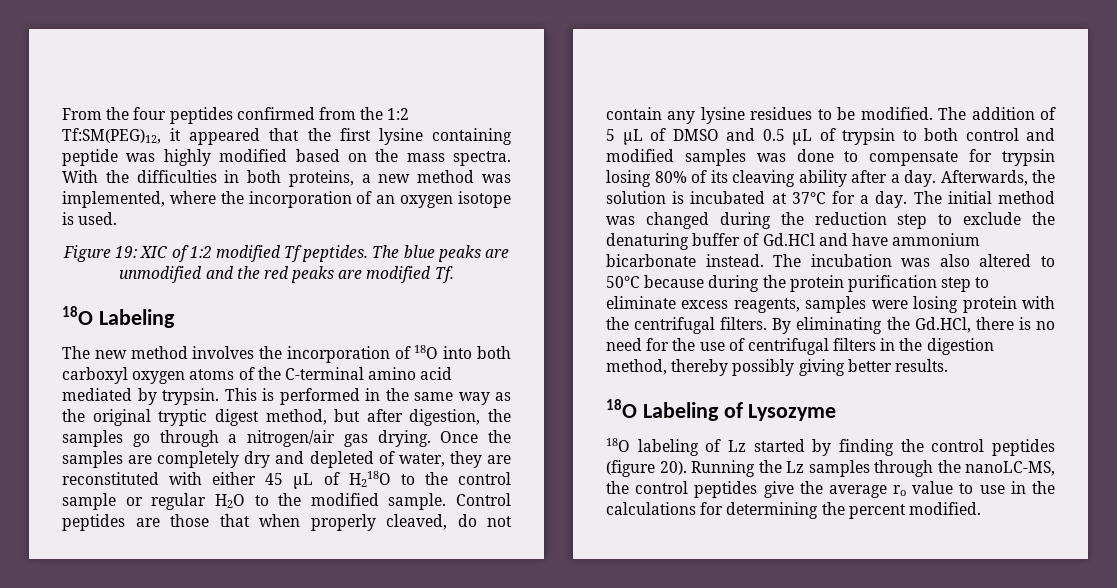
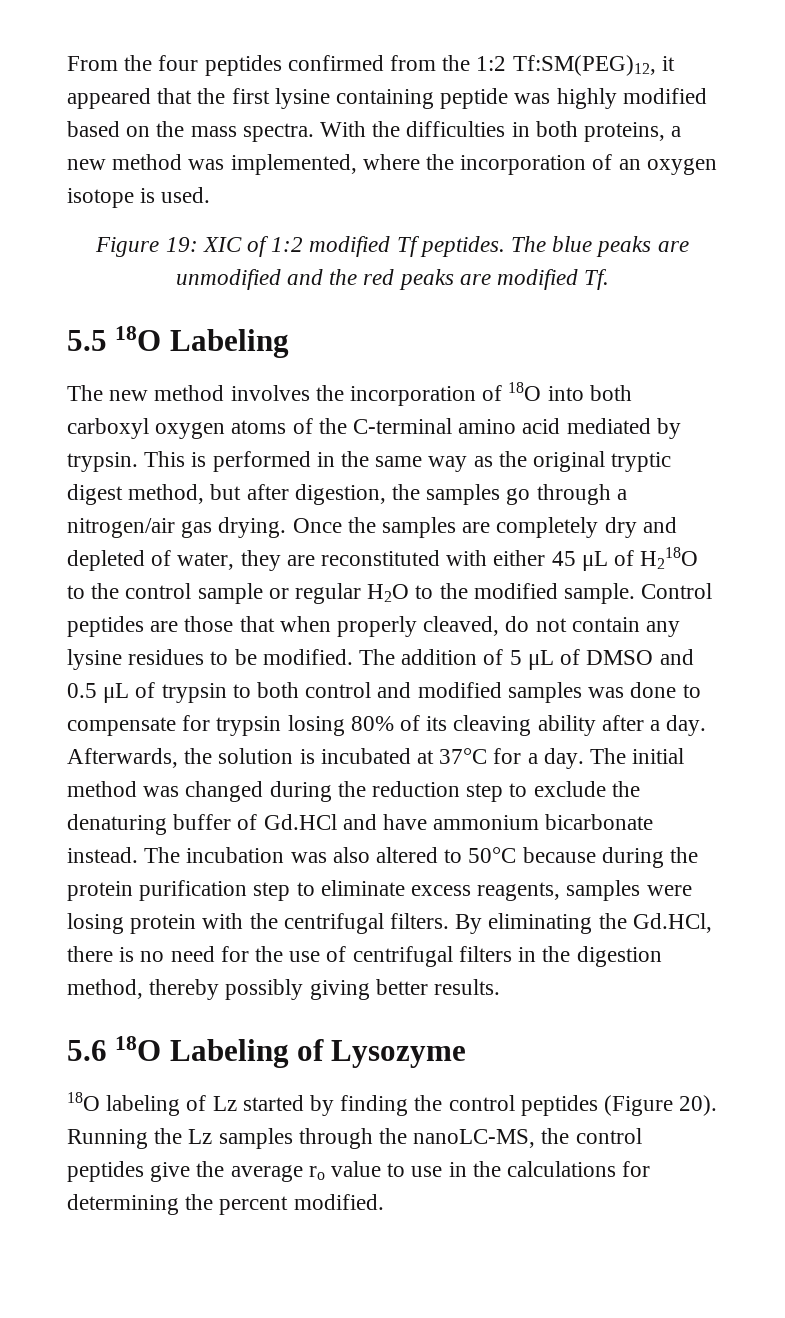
(454, 274) none -> [67,330,107,351] 5.5
(948, 365) none -> [67,1040,107,1061] 5.6
[606,460,655,477] (figure -> [604,1095,674,1116] (Figure

